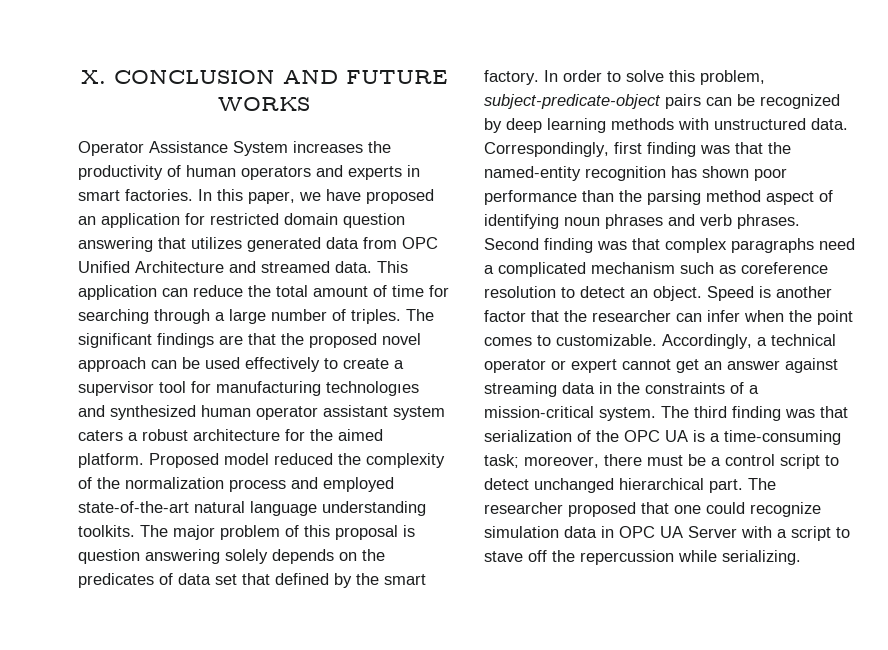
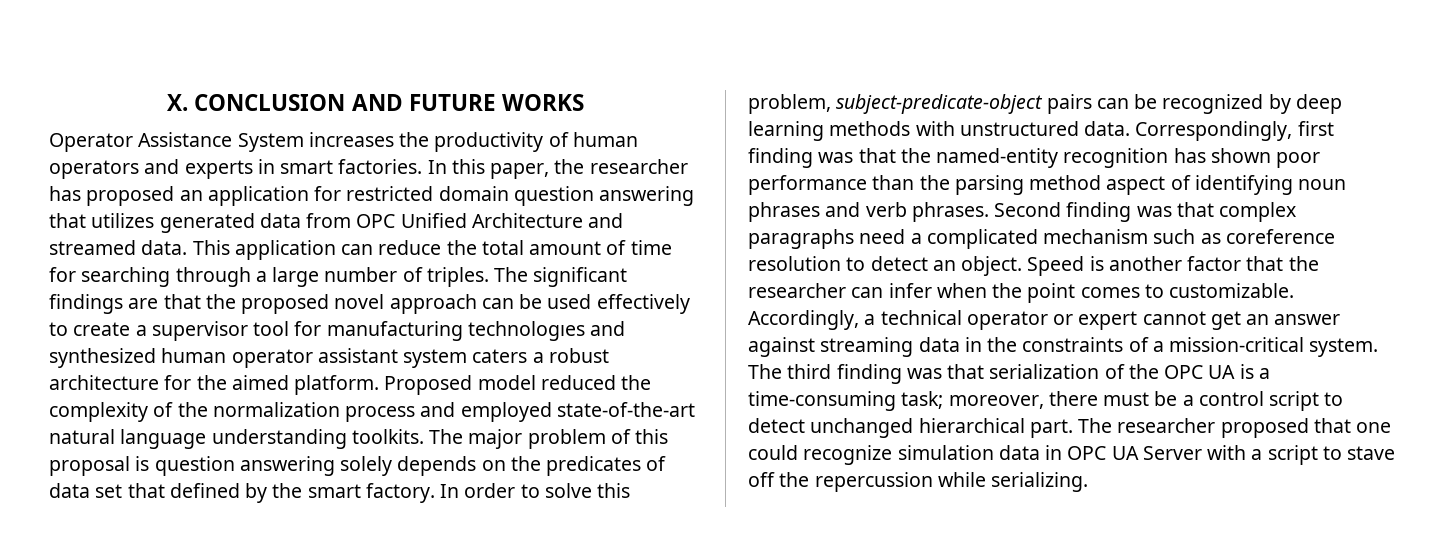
[299,189,361,201] we have -> [554,159,688,174] [49,186,81,201] the researcher has

